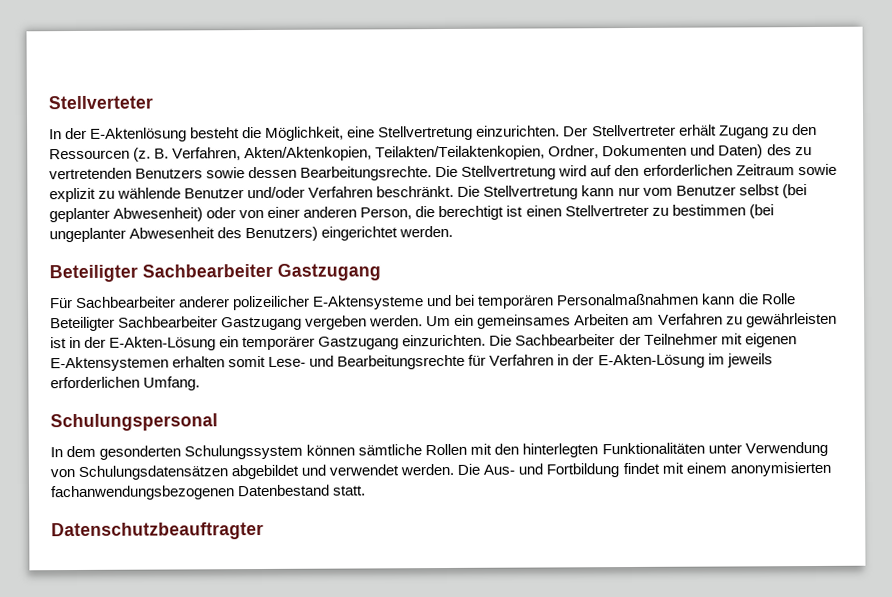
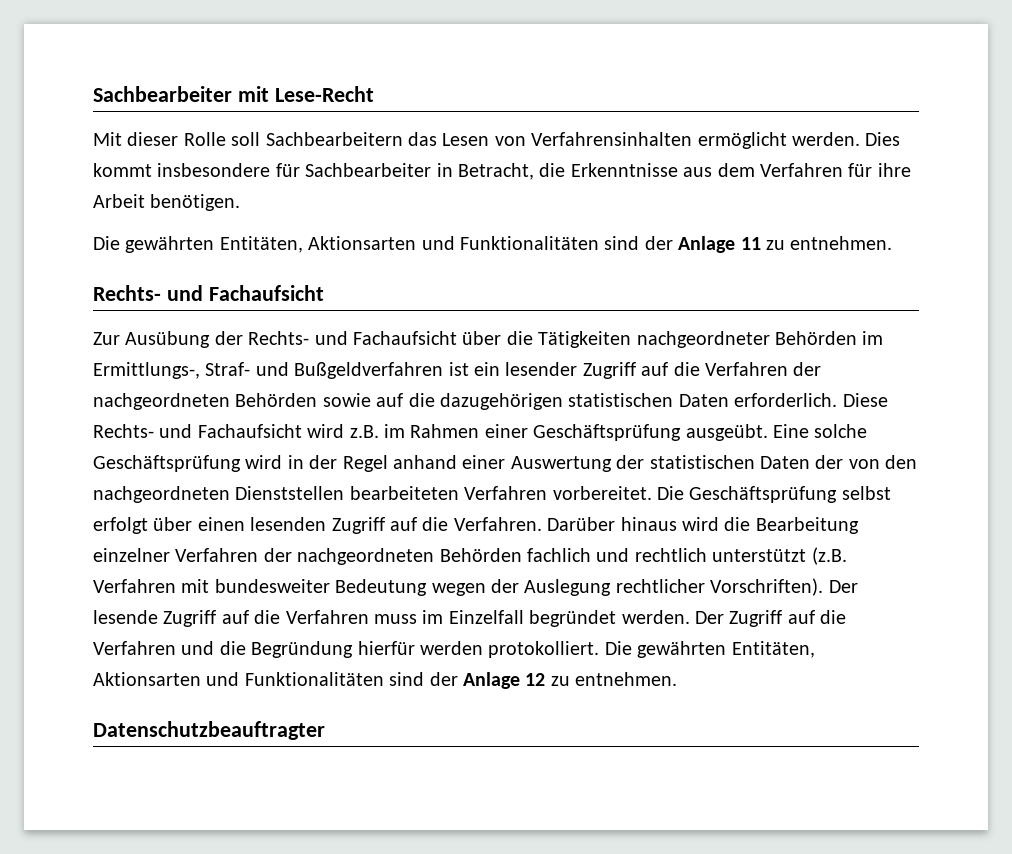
[48,95,153,110] [49,123,817,142] [49,144,812,162] [49,163,837,181] [49,184,807,203] [49,204,774,223] [49,225,454,243] [49,263,381,283] [49,293,796,311] [50,312,837,332] [50,333,797,351] [50,353,773,372] [50,376,201,391] [50,413,218,432] [50,441,828,460] [50,461,831,480] [51,484,367,501] Stellverteter // In der E-Aktenlösung besteht die Möglichkeit, eine Stellvertretung einzurichten. Der Stellvertreter erhält Zugang zu den Ressourcen (z. B. Verfahren, Akten/Aktenkopien, Teilakten/Teilaktenkopien, Ordner, Dokumenten und Daten) des zu vertretenden Benutzers sowie dessen Bearbeitungsrechte. Die Stellvertretung wird auf den erforderlichen Zeitraum sowie explizit zu wählende Benutzer und/oder Verfahren beschränkt. Die Stellvertretung kann nur vom Benutzer selbst (bei geplanter Abwesenheit) oder von einer anderen Person, die berechtigt ist einen Stellvertreter zu bestimmen (bei ungeplanter Abwesenheit des Benutzers) eingerichtet werden. // Beteiligter Sachbearbeiter Gastzugang // Für Sachbearbeiter anderer polizeilicher E-Aktensysteme und bei temporären Personalmaßnahmen kann die Rolle Beteiligter Sachbearbeiter Gastzugang vergeben werden. Um ein gemeinsames Arbeiten am Verfahren zu gewährleisten ist in der E-Akten-Lösung ein temporärer Gastzugang einzurichten. Die Sachbearbeiter der Teilnehmer mit eigenen E-Aktensystemen erhalten somit Lese- und Bearbeitungsrechte für Verfahren in der E-Akten-Lösung im jeweils erforderlichen Umfang. // Schulungspersonal // In dem gesonderten Schulungssystem können sämtliche Rollen mit den hinterlegten Funktionalitäten unter Verwendung von Schulungsdatensätzen abgebildet und verwendet werden. Die Aus- und Fortbildung findet mit einem anonymisierten fachanwendungsbezogenen Datenbestand statt. -> [93,86,374,102] [93,132,901,149] [93,163,911,180] [93,194,241,211] [93,236,893,253] [93,285,324,301] [93,331,884,348] [93,362,822,379] [93,393,888,410] [93,424,868,441] [93,455,918,472] [93,486,891,503] [93,517,859,534] [93,547,847,565] [93,578,858,596] [93,610,847,627] [93,641,815,658] [93,672,678,689] Sachbearbeiter mit Lese-Recht // Mit dieser Rolle soll Sachbearbeitern das Lesen von Verfahrensinhalten ermöglicht werden. Dies kommt insbesondere für Sachbearbeiter in Betracht, die Erkenntnisse aus dem Verfahren für ihre Arbeit benötigen. // Die gewährten Entitäten, Aktionsarten und Funktionalitäten sind der Anlage 11 zu entnehmen. // Rechts- und Fachaufsicht // Zur Ausübung der Rechts- und Fachaufsicht über die Tätigkeiten nachgeordneter Behörden im Ermittlungs-, Straf- und Bußgeldverfahren ist ein lesender Zugriff auf die Verfahren der nachgeordneten Behörden sowie auf die dazugehörigen statistischen Daten erforderlich. Diese Rechts- und Fachaufsicht wird z.B. im Rahmen einer Geschäftsprüfung ausgeübt. Eine solche Geschäftsprüfung wird in der Regel anhand einer Auswertung der statistischen Daten der von den nachgeordneten Dienststellen bearbeiteten Verfahren vorbereitet. Die Geschäftsprüfung selbst erfolgt über einen lesenden Zugriff auf die Verfahren. Darüber hinaus wird die Bearbeitung einzelner Verfahren der nachgeordneten Behörden fachlich und rechtlich unterstützt (z.B. Verfahren mit bundesweiter Bedeutung wegen der Auslegung rechtlicher Vorschriften). Der lesende Zugriff auf die Verfahren muss im Einzelfall begründet werden. Der Zugriff auf die Verfahren und die Begründung hierfür werden protokolliert. Die gewährten Entitäten, Aktionsarten und Funktionalitäten sind der Anlage 12 zu entnehmen.

